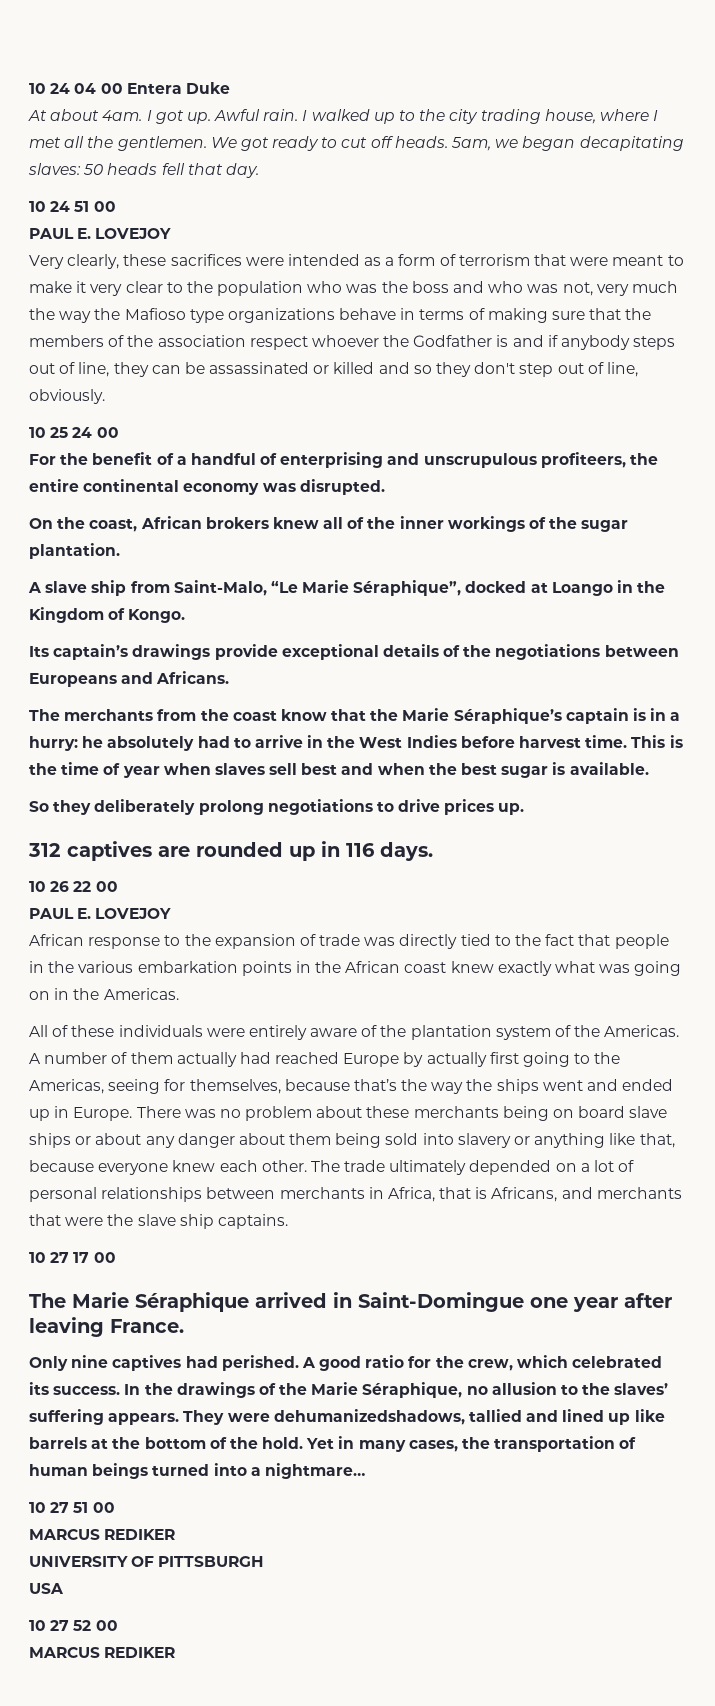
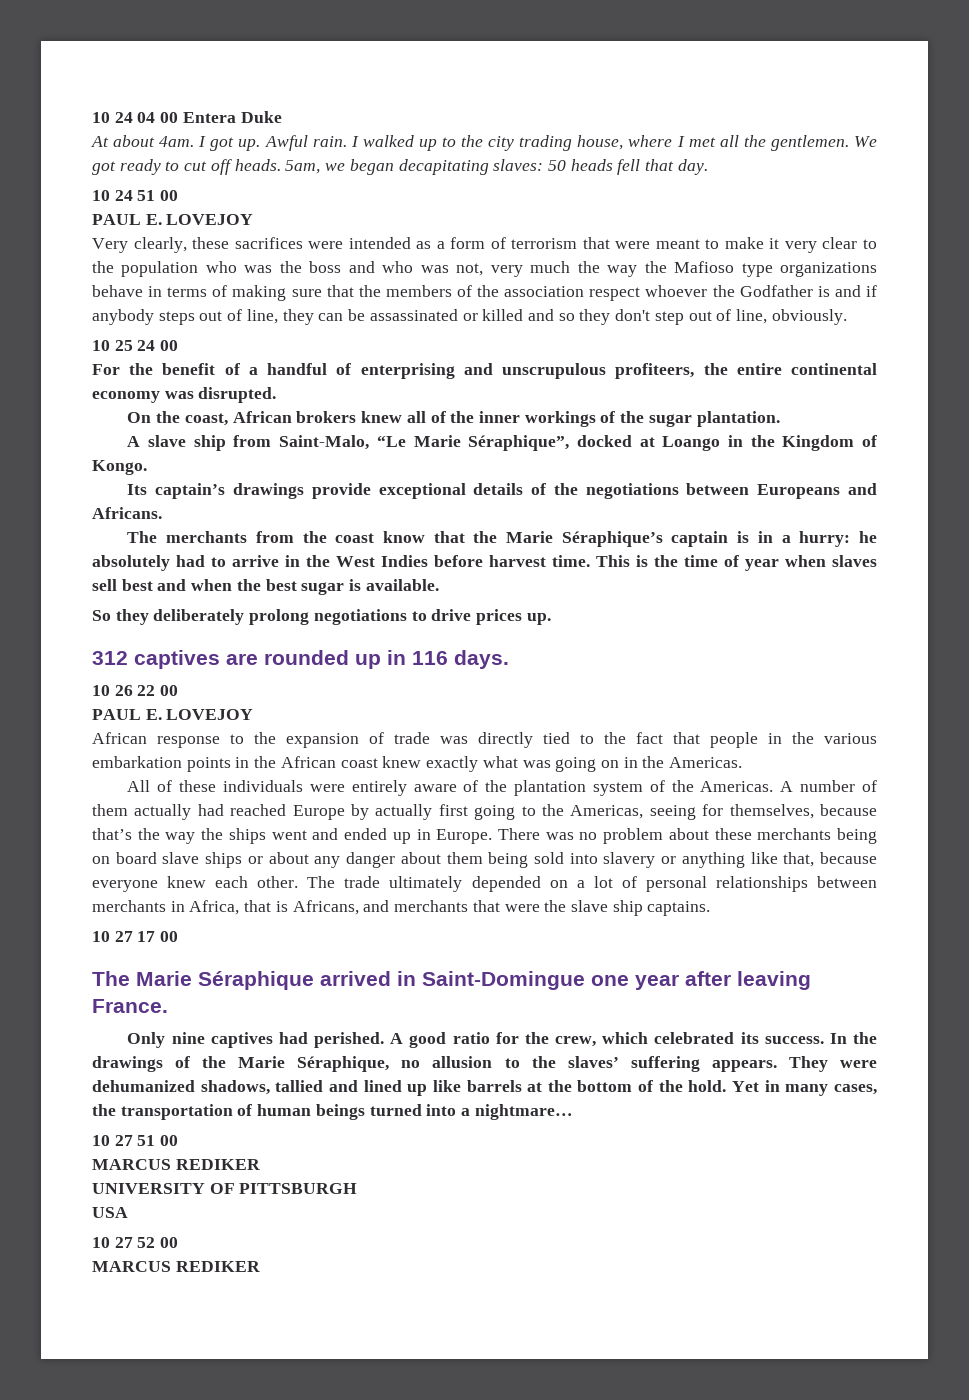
[273,1409,465,1425] dehumanizedshadows, -> [92,1080,270,1095] dehumanized shadows,

